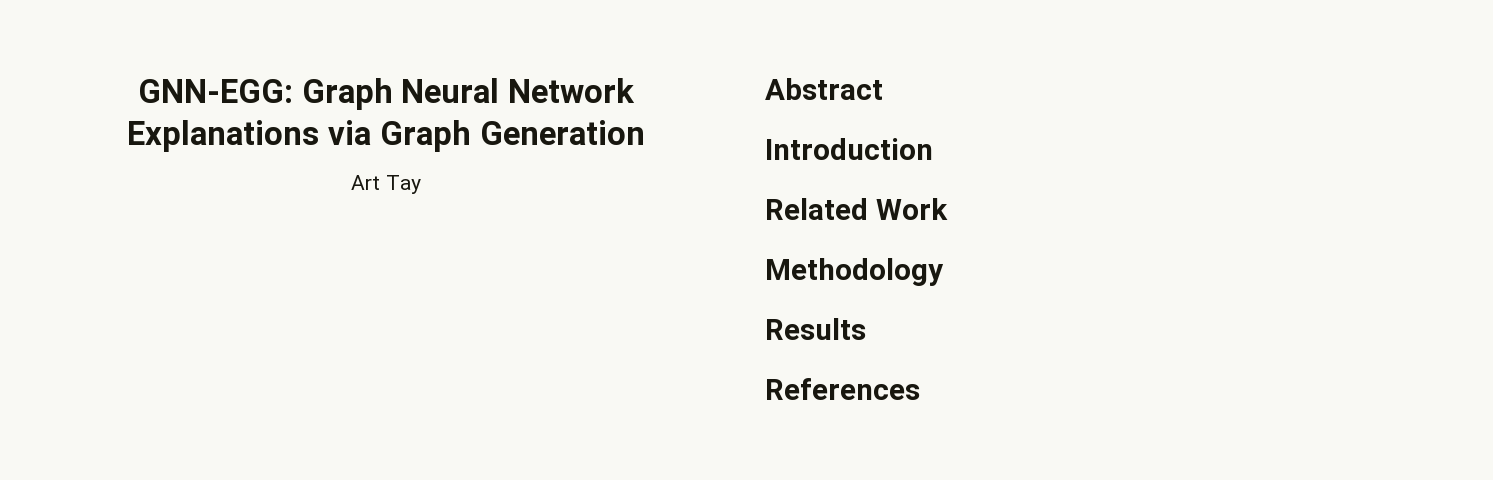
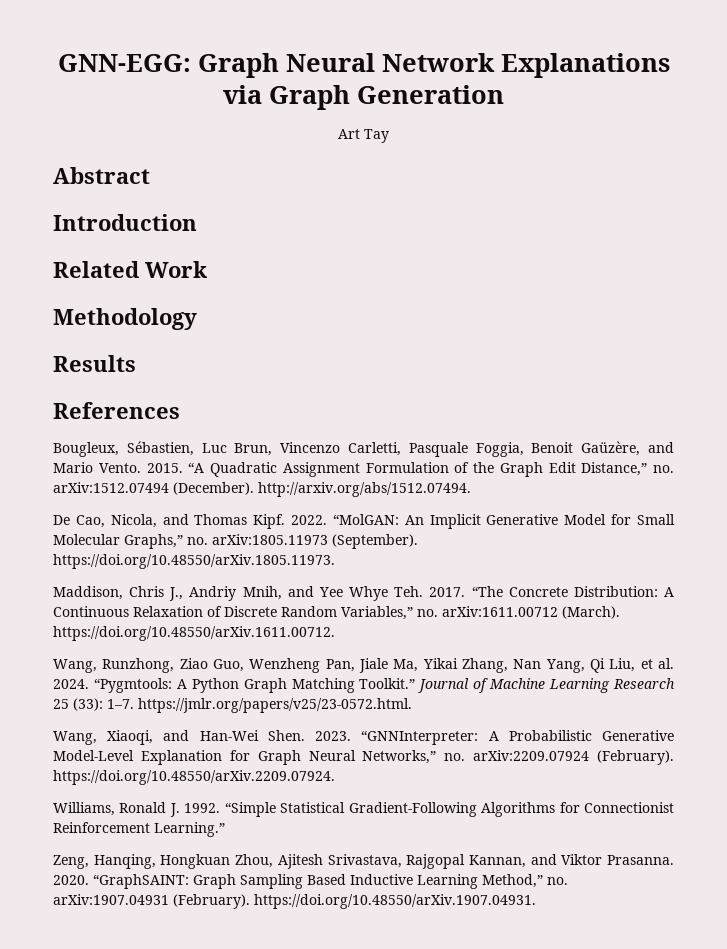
(920, 389) none -> [53,441,674,457] [53,462,674,477] [53,482,471,497] [53,514,675,529] [53,534,418,549] [53,554,335,569] [53,586,674,601] [53,606,620,620] [53,626,335,641] [53,658,674,673] [53,678,676,693] [53,698,412,713] [53,730,674,745] [53,750,674,765] [53,770,335,785] [53,802,675,817] [53,822,225,837] [53,854,674,869] [53,874,568,889] [53,894,536,909] // Bougleux, Sébastien, Luc Brun, Vincenzo Carletti, Pasquale Foggia, Benoit Gaüzère, and Mario Vento. 2015. “A Quadratic Assignment Formulation of the Graph Edit Distance,” no. arXiv:1512.07494 (December). http://arxiv.org/abs/1512.07494. // De Cao, Nicola, and Thomas Kipf. 2022. “MolGAN: An Implicit Generative Model for Small Molecular Graphs,” no. arXiv:1805.11973 (September). https://doi.org/10.48550/arXiv.1805.11973. // Maddison, Chris J., Andriy Mnih, and Yee Whye Teh. 2017. “The Concrete Distribution: A Continuous Relaxation of Discrete Random Variables,” no. arXiv:1611.00712 (March). https://doi.org/10.48550/arXiv.1611.00712. // Wang, Runzhong, Ziao Guo, Wenzheng Pan, Jiale Ma, Yikai Zhang, Nan Yang, Qi Liu, et al. 2024. “Pygmtools: A Python Graph Matching Toolkit.” Journal of Machine Learning Research 25 (33): 1–7. https://jmlr.org/papers/v25/23-0572.html. // Wang, Xiaoqi, and Han-Wei Shen. 2023. “GNNInterpreter: A Probabilistic Generative Model-Level Explanation for Graph Neural Networks,” no. arXiv:2209.07924 (February). https://doi.org/10.48550/arXiv.2209.07924. // Williams, Ronald J. 1992. “Simple Statistical Gradient-Following Algorithms for Connectionist Reinforcement Learning.” // Zeng, Hanqing, Hongkuan Zhou, Ajitesh Srivastava, Rajgopal Kannan, and Viktor Prasanna. 2020. “GraphSAINT: Graph Sampling Based Inductive Learning Method,” no. arXiv:1907.04931 (February). https://doi.org/10.48550/arXiv.1907.04931.

